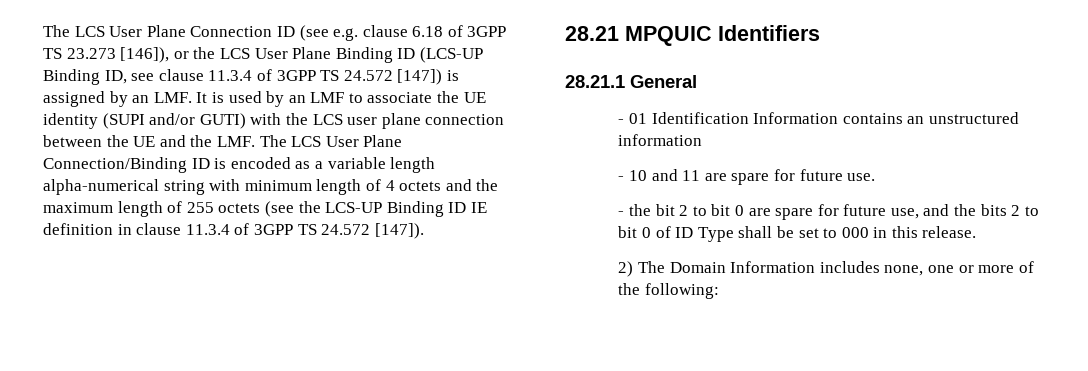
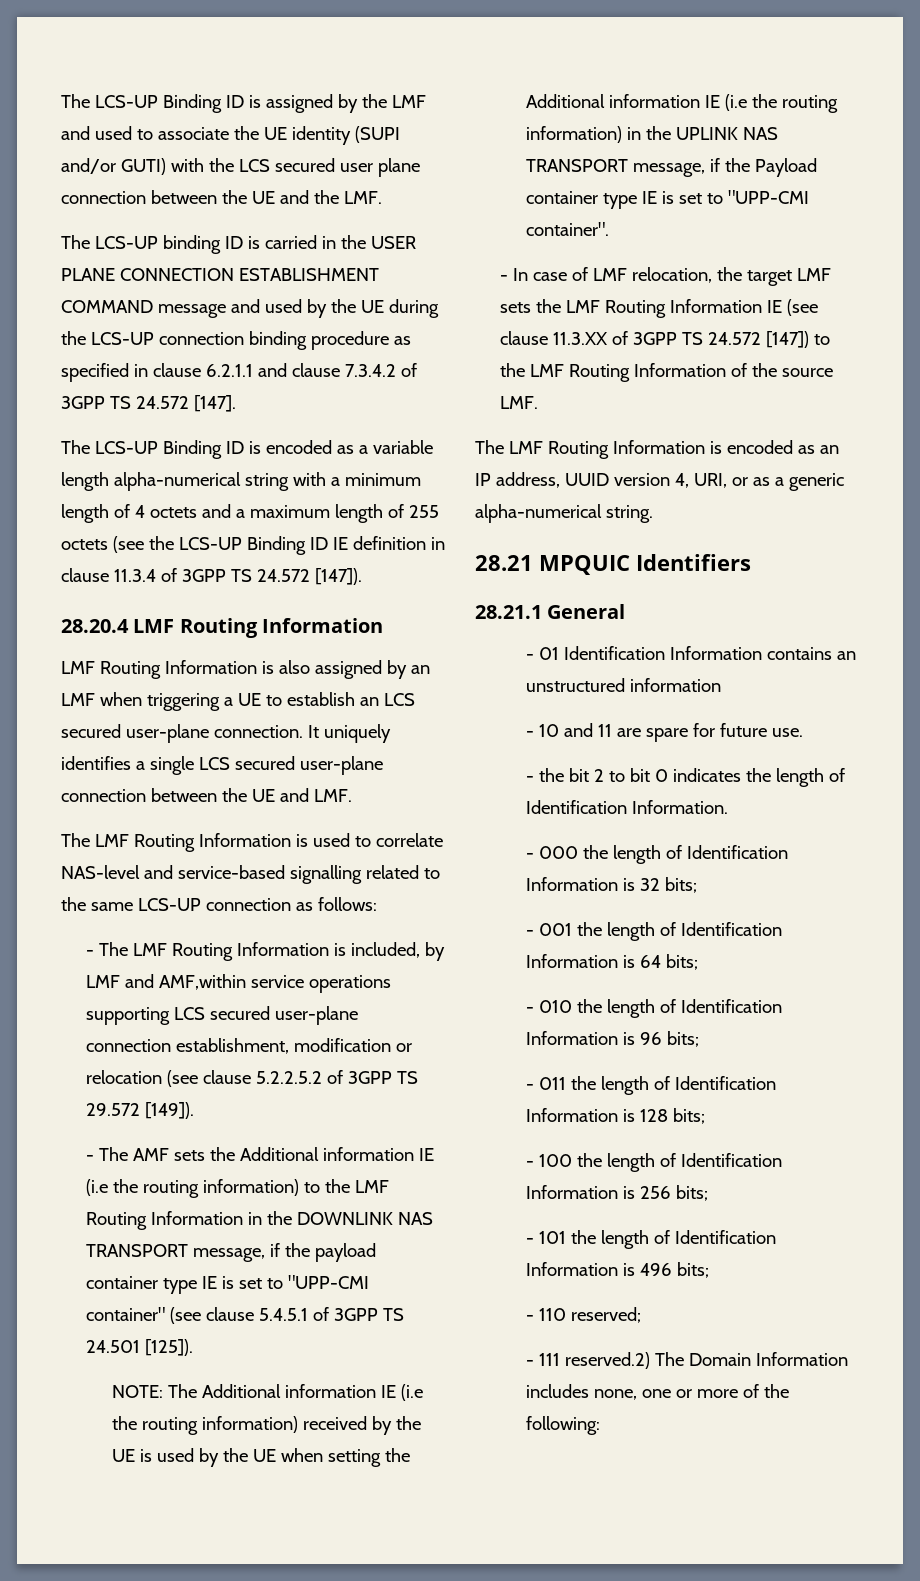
[43,25,507,41] [43,47,483,63] [43,69,459,85] [43,91,345,107] The LCS User Plane Connection ID (see e.g. clause 6.18 of 3GPP TS 23.273 [146]), or the LCS User Plane Binding ID (LCS-UP Binding ID, see clause 11.3.4 of 3GPP TS 24.572 [147]) is assigned by an LMF. It is used by an LMF -> [61,94,426,113] [61,126,132,140] The LCS-UP Binding ID is assigned by the LMF and used
(343, 119) none -> [274,158,335,172] secured
[259,135,403,147] [43,157,187,173] The LCS User Plane Connection/Binding -> [61,235,416,254] [61,268,379,281] [61,299,439,318] [61,331,411,350] [61,363,417,382] [61,395,236,412] [61,440,222,459] // The LCS-UP binding ID is carried in the USER PLANE CONNECTION ESTABLISHMENT COMMAND message and used by the UE during the LCS-UP connection binding procedure as specified in clause 6.2.1.1 and clause 7.3.4.2 of 3GPP TS 24.572 [147]. // The LCS-UP Binding
(241, 185) none -> [330,477,340,486] a
[476,179,499,191] the -> [235,509,245,518] a
(424, 231) none -> [61,618,383,638] [61,660,430,679] [61,692,415,711] [61,724,391,743] [61,756,383,775] [61,788,352,802] [61,833,443,852] [61,865,440,884] [61,897,377,911] [86,942,446,961] [86,974,392,993] [86,1006,359,1025] [86,1038,413,1054] [86,1070,419,1087] [86,1102,195,1119] [86,1147,435,1161] [86,1179,390,1198] [86,1211,434,1230] [86,1243,377,1262] [86,1275,370,1294] [86,1307,405,1324] [86,1339,194,1356] [111,1384,423,1401] [111,1416,421,1435] [111,1448,410,1467] [525,94,838,113] [525,126,778,143] [525,158,817,177] [525,190,809,209] [525,222,609,236] [500,267,832,286] [500,299,819,318] [500,331,831,348] [500,363,834,382] [500,396,539,409] [475,440,839,459] [475,472,844,491] [475,504,653,523] // 28.20.4 LMF Routing Information // LMF Routing Information is also assigned by an LMF when triggering a UE to establish an LCS secured user-plane connection. It uniquely identifies a single LCS secured user-plane connection between the UE and LMF. // The LMF Routing Information is used to correlate NAS-level and service-based signalling related to the same LCS-UP connection as follows: // - The LMF Routing Information is included, by LMF and AMF,within service operations supporting LCS secured user-plane connection establishment, modification or relocation (see clause 5.2.2.5.2 of 3GPP TS 29.572 [149]). // - The AMF sets the Additional information IE (i.e the routing information) to the LMF Routing Information in the DOWNLINK NAS TRANSPORT message, if the payload container type IE is set to "UPP-CMI container" (see clause 5.4.5.1 of 3GPP TS 24.501 [125]). // NOTE: The Additional information IE (i.e the routing information) received by the UE is used by the UE when setting the Additional information IE (i.e the routing information) in the UPLINK NAS TRANSPORT message, if the Payload container type IE is set to "UPP-CMI container". // - In case of LMF relocation, the target LMF sets the LMF Routing Information IE (see clause 11.3.XX of 3GPP TS 24.572 [147]) to the LMF Routing Information of the source LMF. // The LMF Routing Information is encoded as an IP address, UUID version 4, URI, or as a generic alpha-numerical string.
[748,204,1039,220] [618,226,977,242] [618,261,634,277] are spare for future use, and the bits 2 to bit 0 of ID Type shall be set to 000 in this release. // 2) -> [672,768,845,787] [525,800,728,814] [525,845,788,864] [525,877,697,893] [525,922,782,941] [525,954,698,970] [525,999,782,1018] [525,1031,699,1047] [525,1076,776,1095] [525,1108,705,1124] [525,1153,782,1172] [525,1185,708,1201] [525,1230,776,1249] [525,1262,709,1278] [525,1307,641,1323] [525,1352,650,1369] indicates the length of Identification Information. // - 000 the length of Identification Information is 32 bits; // - 001 the length of Identification Information is 64 bits; // - 010 the length of Identification Information is 96 bits; // - 011 the length of Identification Information is 128 bits; // - 100 the length of Identification Information is 256 bits; // - 101 the length of Identification Information is 496 bits; // - 110 reserved; // - 111 reserved.2)

